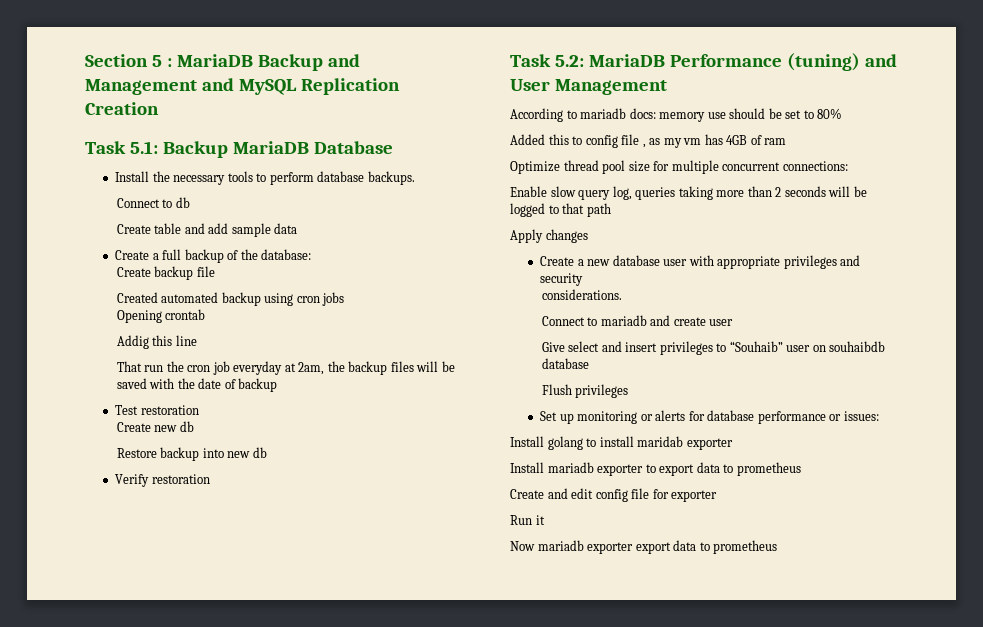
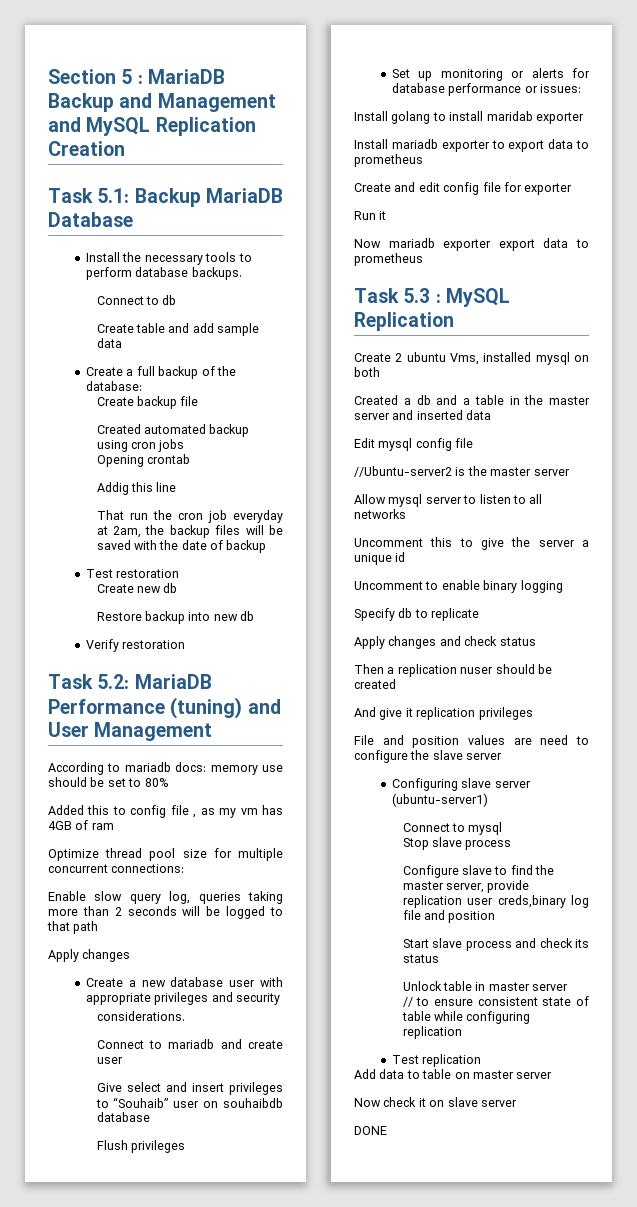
(778, 547) none -> [354,288,510,307] [354,312,454,331] [354,352,589,365] [354,367,380,377] [354,395,590,405] [354,410,492,420] [354,438,474,451] [354,466,570,477] [354,494,543,507] [354,509,406,519] [354,537,589,550] [354,552,406,565] [354,580,563,593] [354,608,480,621] [354,636,536,649] [354,664,552,677] [354,679,396,689] [354,707,533,720] [354,735,589,748] [354,750,503,763] [392,778,531,791] [392,793,489,807] [402,822,503,835] [402,837,512,850] [402,865,555,878] [402,880,530,893] [402,895,589,908] [402,910,496,923] [402,938,589,951] [402,954,439,963] [402,981,569,991] [402,996,589,1007] [401,1011,531,1024] [402,1026,462,1039] [392,1054,482,1067] [354,1069,553,1079] [354,1097,517,1107] [354,1126,387,1135] // Task 5.3 : MySQL Replication // Create 2 ubuntu Vms, installed mysql on both // Created a db and a table in the master server and inserted data // Edit mysql config file // //Ubuntu-server2 is the master server // Allow mysql server to listen to all networks // Uncomment this to give the server a unique id // Uncomment to enable binary logging // Specify db to replicate // Apply changes and check status // Then a replication nuser should be created // And give it replication privileges // File and position values are need to configure the slave server // Configuring slave server (ubuntu-server1) // Connect to mysql // Stop slave process // Configure slave to find the master server, provide replication user creds,binary log file and position // Start slave process and check its status // Unlock table in master server // // to ensure consistent state of table while configuring replication // Test replication // Add data to table on master server // Now check it on slave server // DONE

